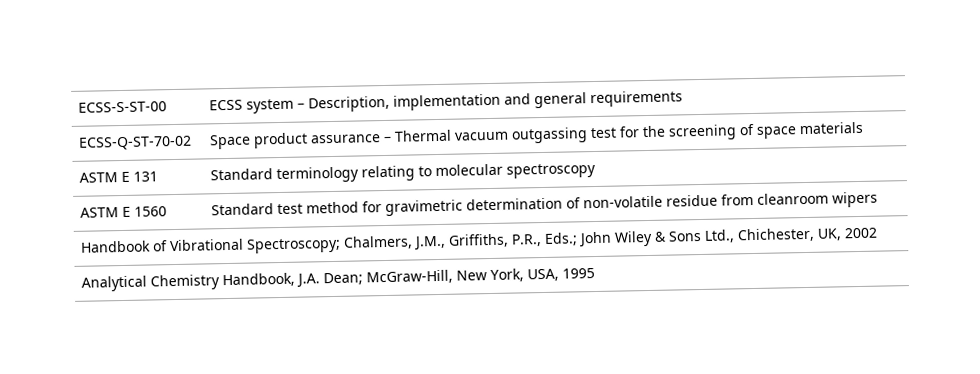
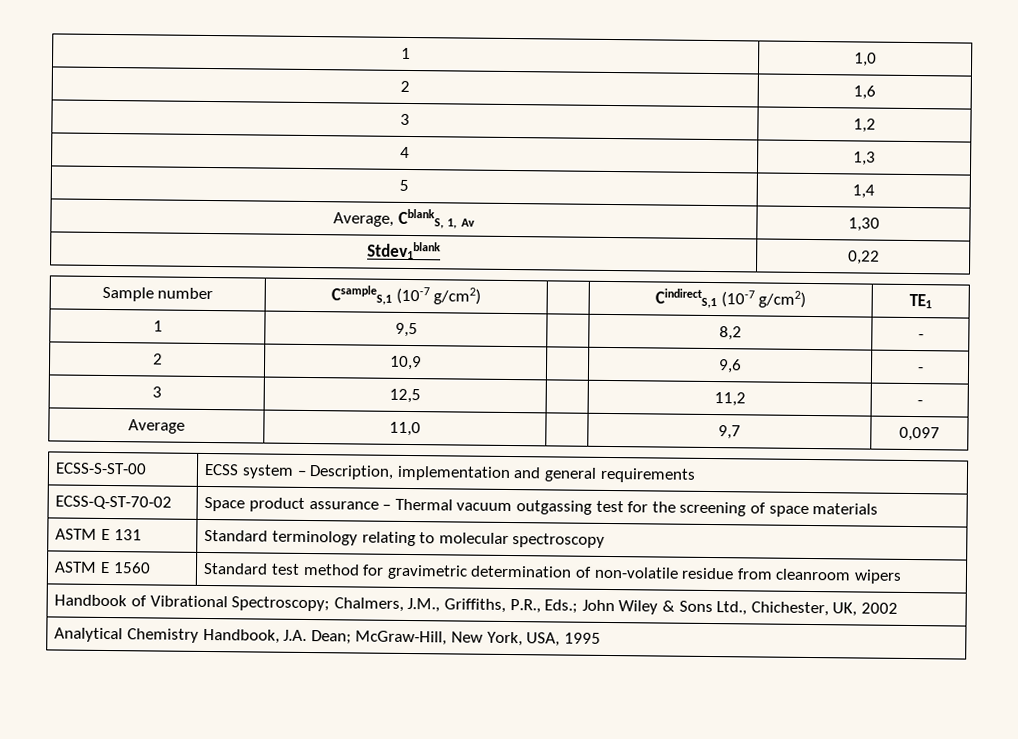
(77, 107) none -> [401,47,411,60] [854,52,877,67] [400,80,410,92] [853,85,876,100] [400,113,410,125] [853,118,876,133] [400,146,410,158] [853,151,876,166] [399,179,409,191] [852,184,875,199] [333,208,475,229] [847,217,880,232] [367,241,441,260] [847,250,880,265] [101,286,214,302] [330,285,482,305] [654,288,807,309] [909,293,932,309] [152,320,163,332] [394,322,418,338] [719,326,742,341] [917,334,924,340] [152,353,163,365] [389,355,422,371] [718,359,742,374] [916,367,924,373] [151,386,162,398] [389,388,421,404] [713,392,746,407] [916,400,923,406] [128,419,185,434] [389,421,421,437] [718,425,741,440] [899,426,940,442] 1 | 1,0 // 2 | 1,6 // 3 | 1,2 // 4 | 1,3 // 5 | 1,4 // Average, CblankS, 1, Av | 1,30 // Stdev1blank | 0,22 // Sample number | CsampleS,1 (10-7 g/cm2) | | CindirectS,1 (10-7 g/cm2) | TE1 // 1 | 9,5 | | 8,2 | - // 2 | 10,9 | | 9,6 | - // 3 | 12,5 | | 11,2 | - // Average | 11,0 | | 9,7 | 0,097 //

